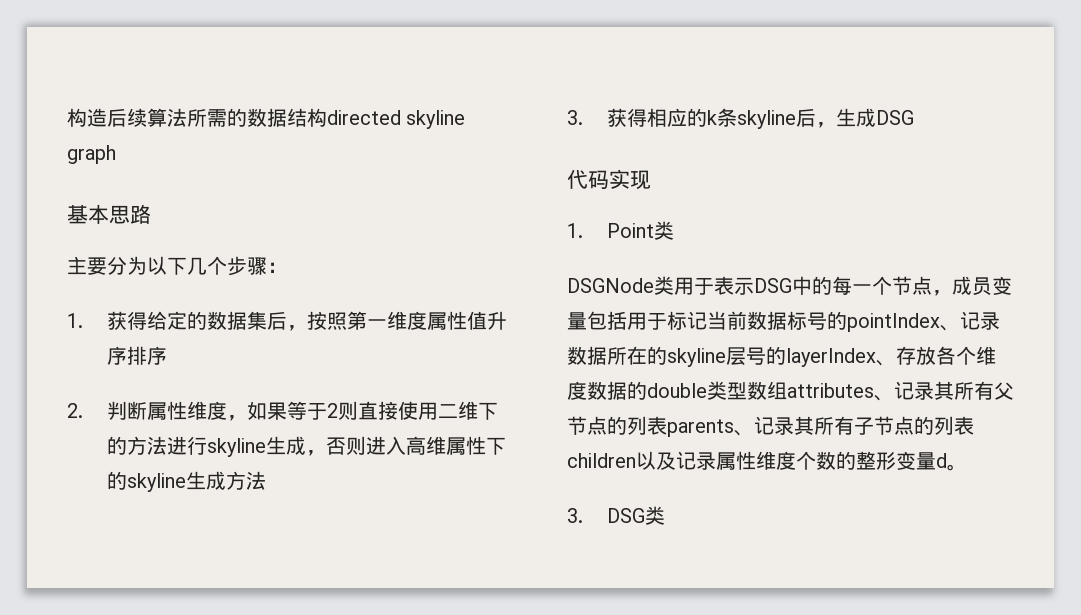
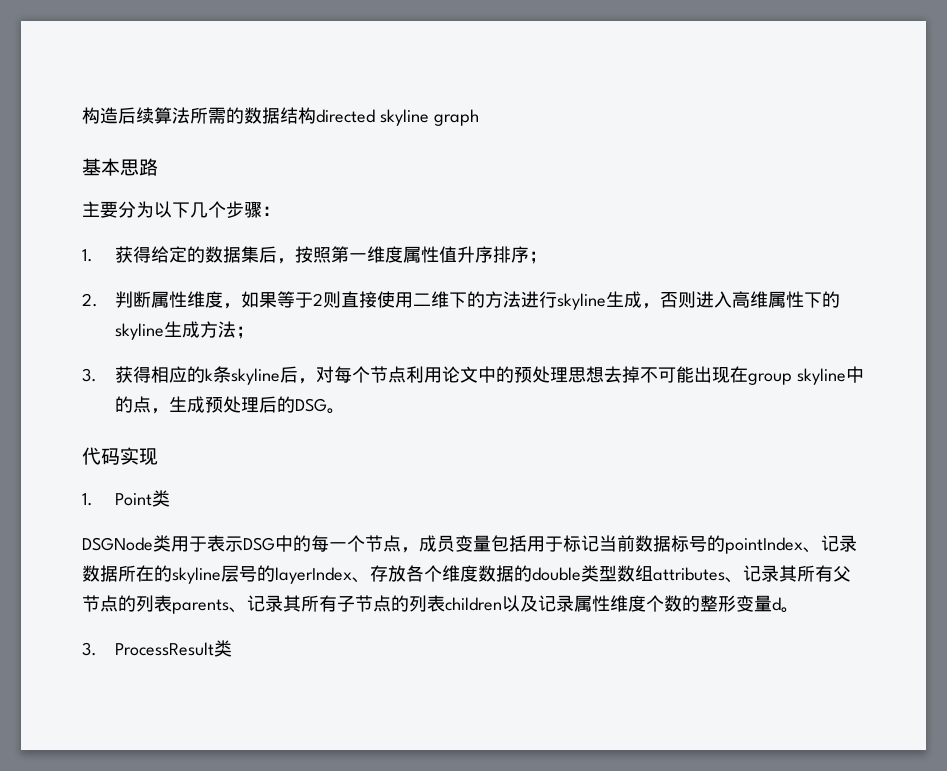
(167, 355) none -> [529,251,548,264] ；
(266, 480) none -> [236,326,255,339] ；
[835,108,914,127] 生成DSG -> [316,366,865,385] [115,396,346,414] 对每个节点利用论文中的预处理思想去掉不可能出现在group skyline中的点，生成预处理后的DSG。
[606,508,645,523] DSG -> [115,642,215,656] ProcessResult

